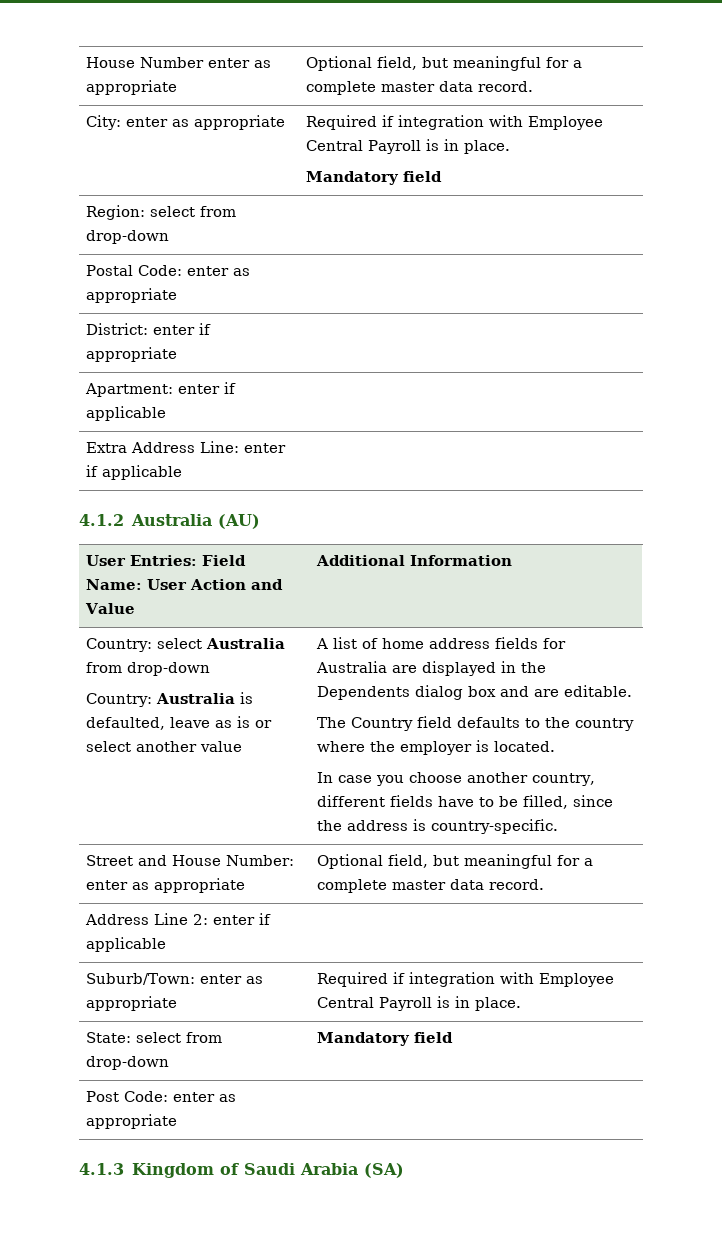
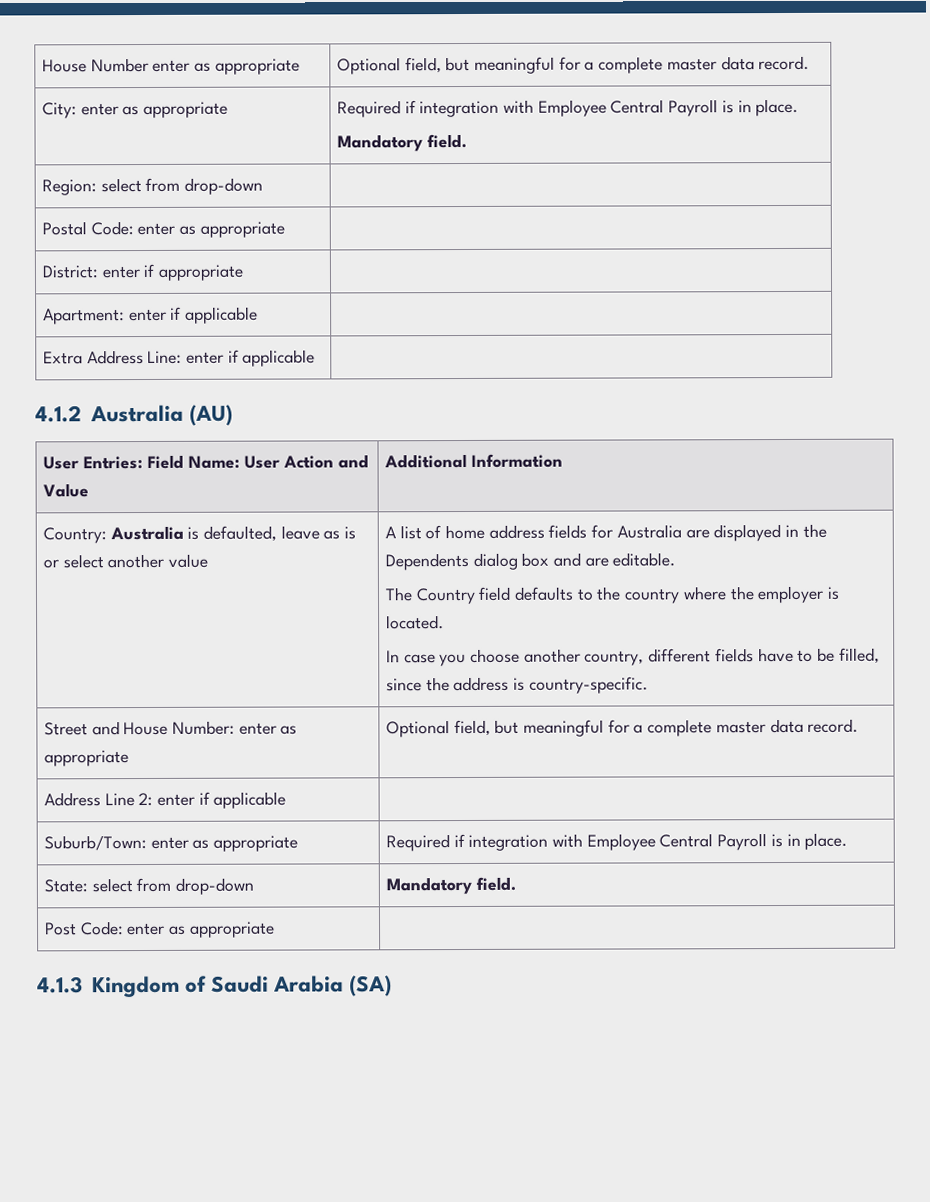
[402,171,442,182] field -> [426,133,467,149] field.
[156,638,285,649] [85,662,210,676] [85,693,152,707] select Australia from drop-down // Country: -> (107, 535) none
[413,1032,453,1043] field -> [475,876,516,891] field.

